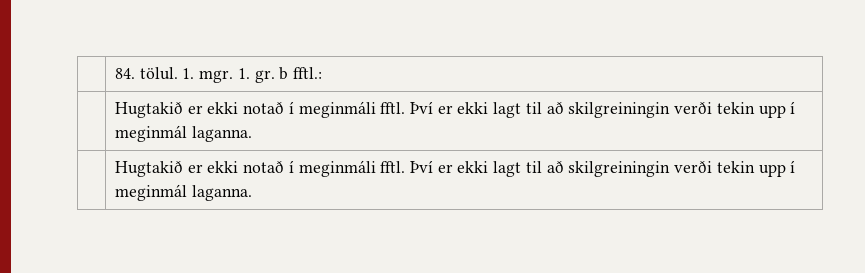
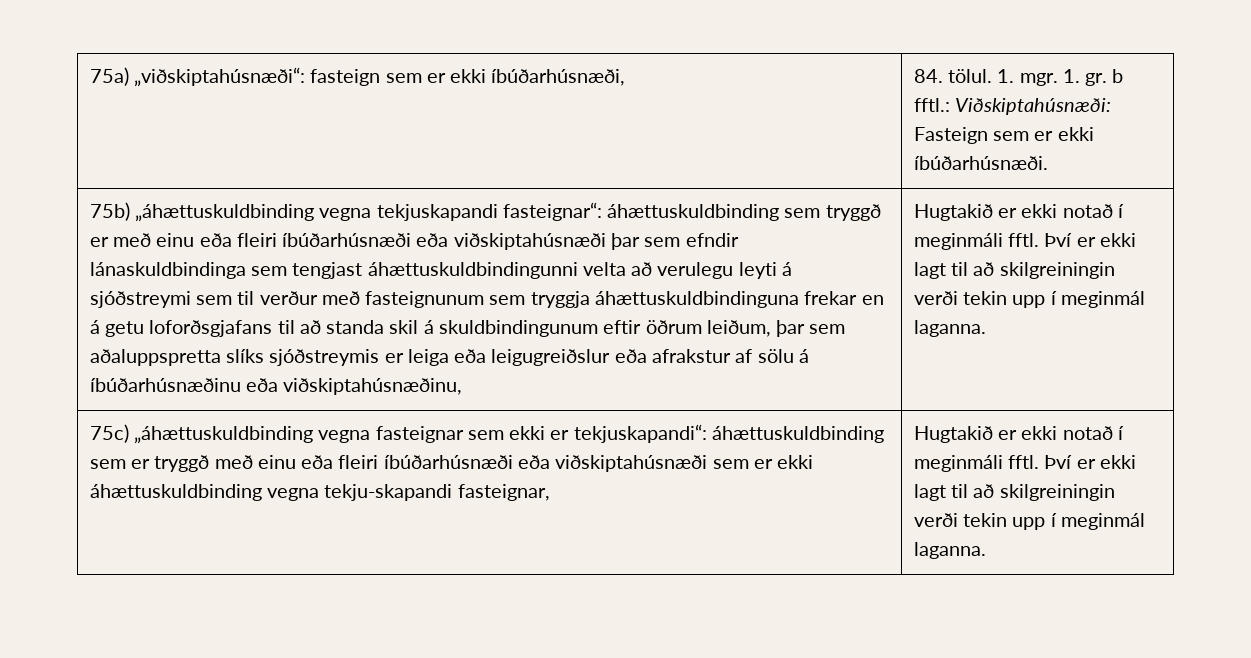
(114, 73) none -> [89,67,626,87] 75a) „viðskiptahúsnæði“: fasteign sem er ekki íbúðarhúsnæði,
(323, 73) // -> [955,98,1112,115] [913,127,1094,144] [913,156,1048,170] [89,202,881,222] [89,233,739,250] [89,262,793,279] [89,291,884,308] [89,320,846,337] [89,349,809,366] [89,378,463,395] Viðskiptahúsnæði: Fasteign sem er ekki íbúðarhúsnæði. // 75b) „áhættuskuldbinding vegna tekjuskapandi fasteignar“: áhættuskuldbinding sem tryggð er með einu eða fleiri íbúðarhúsnæði eða viðskiptahúsnæði þar sem efndir lánaskuldbindinga sem tengjast áhættuskuldbindingunni velta að verulegu leyti á sjóðstreymi sem til verður með fasteignunum sem tryggja áhættuskuldbindinguna frekar en á getu loforðsgjafans til að standa skil á skuldbindingunum eftir öðrum leiðum, þar sem aðaluppspretta slíks sjóðstreymis er leiga eða leigugreiðslur eða afrakstur af sölu á íbúðarhúsnæðinu eða viðskiptahúsnæðinu,
(252, 134) none -> [89,424,885,444] [89,455,814,472] [89,484,550,501] 75c) „áhættuskuldbinding vegna fasteignar sem ekki er tekjuskapandi“: áhættuskuldbinding sem er tryggð með einu eða fleiri íbúðarhúsnæði eða viðskiptahúsnæði sem er ekki áhættuskuldbinding vegna tekju-skapandi fasteignar,

